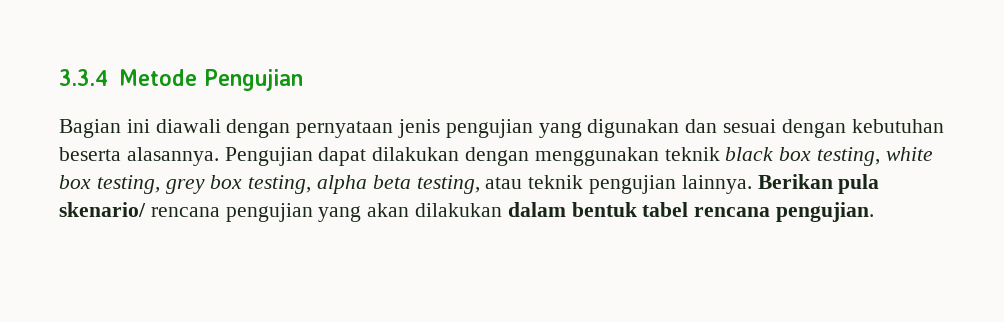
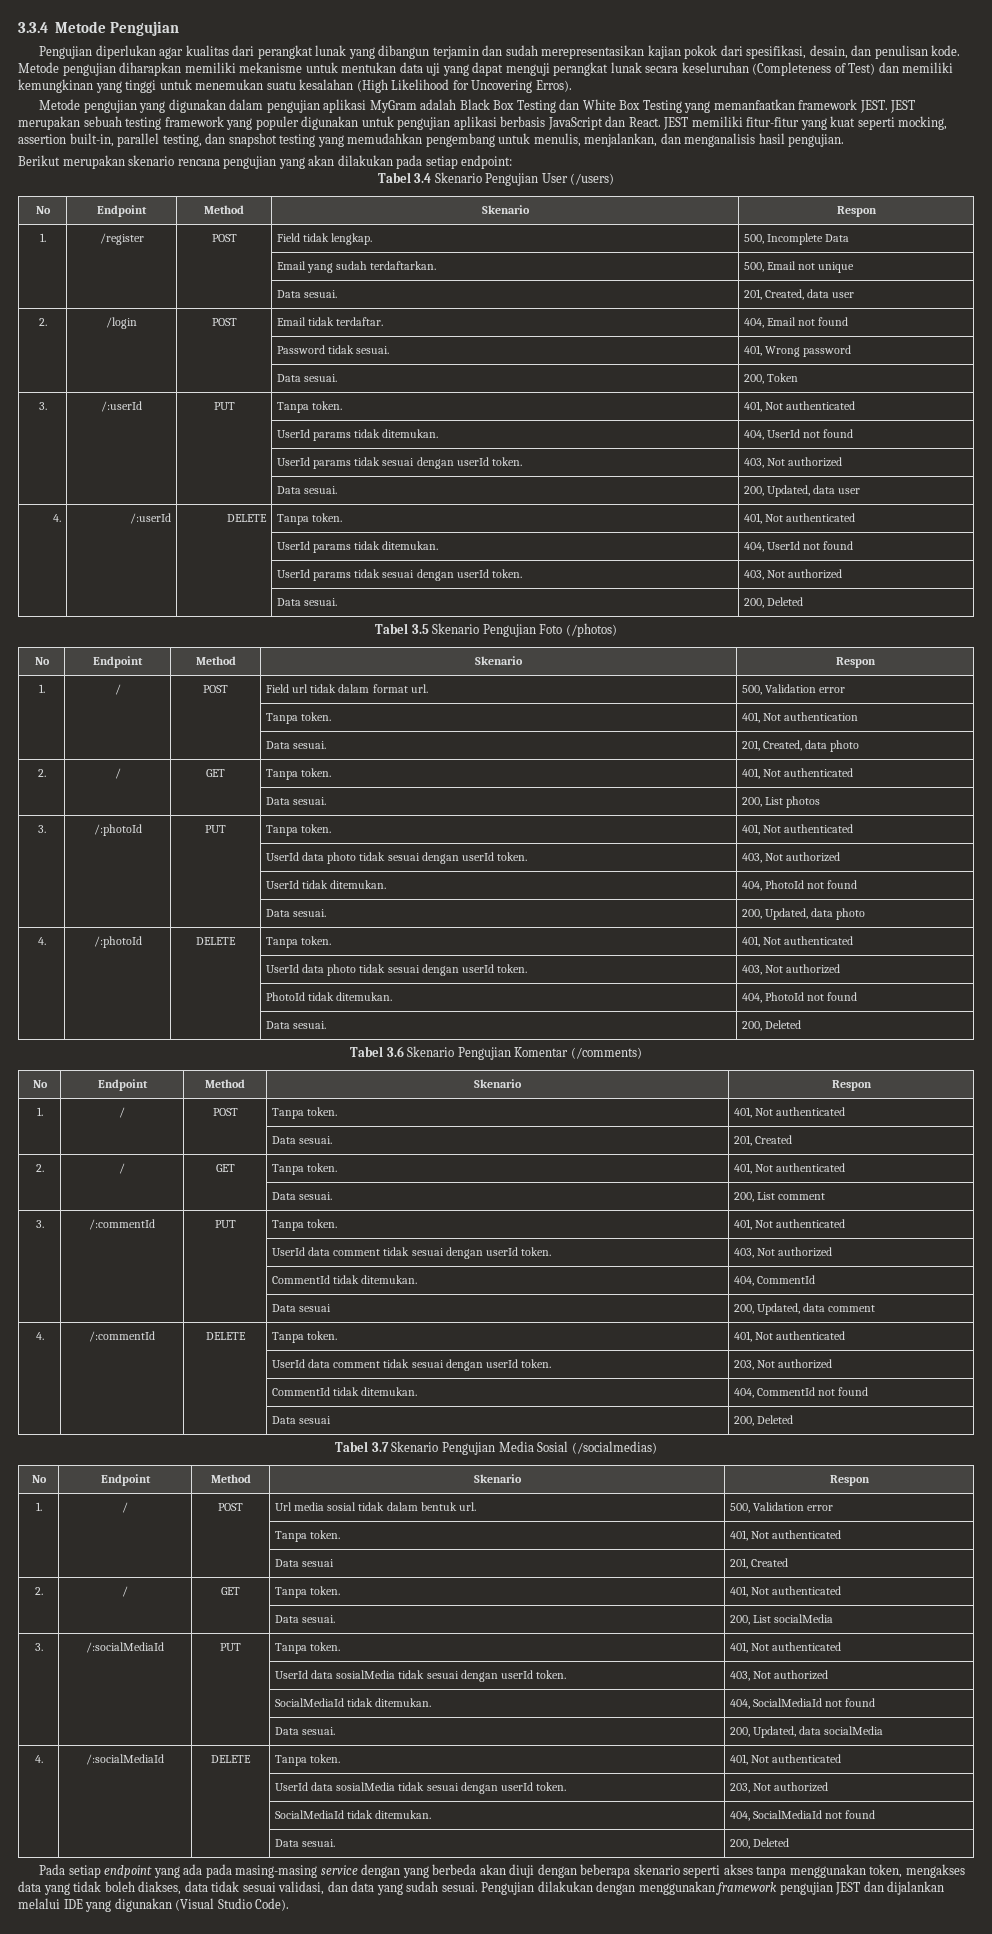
[59,119,944,138] [59,147,933,166] [59,174,880,194] [59,202,146,217] Bagian ini diawali dengan pernyataan jenis pengujian yang digunakan dan sesuai dengan kebutuhan beserta alasannya. Pengujian dapat dilakukan dengan menggunakan teknik black box testing, white box testing, grey box testing, alpha beta testing, atau teknik pengujian lainnya. Berikan pula skenario/ -> [39,45,961,59] [18,62,954,76] [18,79,572,93] [39,99,916,113] [18,116,948,130] [18,133,845,147] [18,155,175,169] Pengujian diperlukan agar kualitas dari perangkat lunak yang dibangun terjamin dan sudah merepresentasikan kajian pokok dari spesifikasi, desain, dan penulisan kode. Metode pengujian diharapkan memiliki mekanisme untuk mentukan data uji yang dapat menguji perangkat lunak secara keseluruhan (Completeness of Test) dan memiliki kemungkinan yang tinggi untuk menemukan suatu kesalahan (High Likelihood for Uncovering Erros). // Metode pengujian yang digunakan dalam pengujian aplikasi MyGram adalah Black Box Testing dan White Box Testing yang memanfaatkan framework JEST. JEST merupakan sebuah testing framework yang populer digunakan untuk pengujian aplikasi berbasis JavaScript dan React. JEST memiliki fitur-fitur yang kuat seperti mocking, assertion built-in, parallel testing, dan snapshot testing yang memudahkan pengembang untuk menulis, menjalankan, dan menganalisis hasil pengujian. // Berikut merupakan skenario
[507,202,875,222] dalam bentuk tabel rencana pengujian. -> [396,155,513,169] [377,172,615,186] [35,206,51,214] [97,205,147,217] [204,205,244,214] [481,205,530,214] [836,206,877,217] [39,233,46,242] [99,233,144,245] [211,234,237,242] [277,233,373,245] [744,233,850,245] [277,261,437,273] [744,261,855,273] [277,290,338,298] [744,289,855,300] [38,318,47,326] [106,317,137,329] [211,318,237,326] [277,317,384,326] [744,317,849,328] [277,345,390,354] [744,345,852,357] [277,374,338,382] [744,373,799,384] [38,402,47,410] [101,401,142,412] [213,402,235,410] [277,401,343,413] [744,401,856,412] [277,429,439,441] [744,429,854,440] [277,457,522,469] [744,457,843,468] [277,486,338,494] [744,485,861,497] [52,514,61,522] [129,513,171,524] [226,514,267,522] [277,513,343,525] [744,513,856,524] [277,541,439,553] [744,541,854,552] [277,569,522,581] [744,569,843,580] [277,598,338,606] [744,597,804,608] [375,623,617,637] [34,657,50,665] [93,656,143,668] [195,656,236,665] [475,656,523,665] [835,657,876,668] [38,684,45,693] [114,684,121,695] [203,685,228,693] [266,684,428,693] [742,684,846,695] [266,712,332,724] [742,712,859,723] [266,741,327,749] [742,740,860,752] [37,769,46,777] [114,768,121,779] [206,769,225,777] [266,768,332,780] [742,768,854,779] [266,797,327,805] [742,796,821,808] [37,825,46,833] [93,824,142,836] [205,825,226,833] [266,824,332,836] [742,824,854,835] [266,852,527,864] [742,852,841,863] [266,880,387,889] [742,880,858,891] [266,909,327,917] [742,908,866,920] [37,937,46,945] [93,936,142,948] [196,937,236,945] [266,936,332,948] [742,936,854,947] [266,964,527,976] [742,964,841,975] [266,992,393,1001] [742,992,858,1003] [266,1021,327,1029] [742,1020,802,1031] [350,1046,642,1060] [32,1080,48,1088] [97,1079,148,1091] [205,1079,245,1088] [474,1079,522,1088] [831,1080,872,1091] [36,1107,43,1116] [119,1107,125,1118] [212,1108,238,1116] [272,1107,338,1119] [734,1107,846,1118] [272,1136,333,1144] [734,1135,793,1146] [35,1164,44,1172] [119,1163,125,1174] [215,1164,235,1172] [272,1163,338,1175] [734,1163,846,1174] [272,1192,333,1200] [734,1192,826,1202] [35,1220,44,1228] [89,1219,155,1230] [214,1220,236,1228] [272,1219,338,1231] [734,1219,846,1230] [272,1247,551,1259] [734,1247,833,1258] [272,1275,418,1284] [734,1275,816,1286] [272,1304,332,1312] [734,1303,876,1315] [35,1332,44,1340] [89,1331,155,1342] [205,1332,246,1340] [272,1331,338,1343] [734,1331,846,1342] [272,1359,551,1371] [734,1359,833,1370] [272,1387,418,1396] [734,1387,869,1398] [272,1416,332,1424] [734,1415,794,1426] [335,1441,657,1455] [31,1475,47,1483] [100,1474,151,1486] [210,1474,251,1483] [473,1474,522,1483] [829,1475,870,1486] [35,1502,42,1511] [122,1502,128,1513] [218,1503,243,1511] [275,1502,476,1511] [730,1502,834,1513] [275,1530,341,1542] [730,1530,842,1541] [275,1559,335,1567] [730,1558,789,1569] [34,1587,43,1595] [122,1586,128,1597] [221,1587,240,1595] [275,1586,341,1598] [730,1586,842,1597] [275,1615,336,1623] [730,1614,834,1625] [34,1643,43,1651] [86,1642,164,1653] [220,1643,241,1651] [275,1642,341,1654] [730,1642,842,1653] [275,1670,566,1682] [730,1670,829,1681] [275,1698,432,1707] [730,1698,876,1709] [275,1727,336,1735] [730,1726,884,1738] [34,1755,43,1763] [86,1754,164,1765] [211,1755,251,1763] [275,1754,341,1766] [730,1754,842,1765] [275,1782,566,1794] [730,1782,829,1793] [275,1810,432,1819] [730,1810,876,1821] [275,1839,336,1847] [730,1838,790,1849] [39,1864,965,1878] [18,1881,945,1895] [18,1898,290,1912] pada setiap endpoint: // Tabel 3.4 Skenario Pengujian User (/users) // No | Endpoint | Method | Skenario | Respon // 1. | /register | POST | Field tidak lengkap. | 500, Incomplete Data // | | | Email yang sudah terdaftarkan. | 500, Email not unique // | | | Data sesuai. | 201, Created, data user // 2. | /login | POST | Email tidak terdaftar. | 404, Email not found // | | | Password tidak sesuai. | 401, Wrong password // | | | Data sesuai. | 200, Token // 3. | /:userId | PUT | Tanpa token. | 401, Not authenticated // | | | UserId params tidak ditemukan. | 404, UserId not found // | | | UserId params tidak sesuai dengan userId token. | 403, Not authorized // | | | Data sesuai. | 200, Updated, data user // 4. | /:userId | DELETE | Tanpa token. | 401, Not authenticated // | | | UserId params tidak ditemukan. | 404, UserId not found // | | | UserId params tidak sesuai dengan userId token. | 403, Not authorized // | | | Data sesuai. | 200, Deleted // Tabel 3.5 Skenario Pengujian Foto (/photos) // No | Endpoint | Method | Skenario | Respon // 1. | / | POST | Field url tidak dalam format url. | 500, Validation error // | | | Tanpa token. | 401, Not authentication // | | | Data sesuai. | 201, Created, data photo // 2. | / | GET | Tanpa token. | 401, Not authenticated // | | | Data sesuai. | 200, List photos // 3. | /:photoId | PUT | Tanpa token. | 401, Not authenticated // | | | UserId data photo tidak sesuai dengan userId token. | 403, Not authorized // | | | UserId tidak ditemukan. | 404, PhotoId not found // | | | Data sesuai. | 200, Updated, data photo // 4. | /:photoId | DELETE | Tanpa token. | 401, Not authenticated // | | | UserId data photo tidak sesuai dengan userId token. | 403, Not authorized // | | | PhotoId tidak ditemukan. | 404, PhotoId not found // | | | Data sesuai. | 200, Deleted // Tabel 3.6 Skenario Pengujian Komentar (/comments) // No | Endpoint | Method | Skenario | Respon // 1. | / | POST | Tanpa token. | 401, Not authenticated // | | | Data sesuai. | 201, Created // 2. | / | GET | Tanpa token. | 401, Not authenticated // | | | Data sesuai. | 200, List comment // 3. | /:commentId | PUT | Tanpa token. | 401, Not authenticated // | | | UserId data comment tidak sesuai dengan userId token. | 403, Not authorized // | | | CommentId tidak ditemukan. | 404, CommentId // | | | Data sesuai | 200, Updated, data comment // 4. | /:commentId | DELETE | Tanpa token. | 401, Not authenticated // | | | UserId data comment tidak sesuai dengan userId token. | 203, Not authorized // | | | CommentId tidak ditemukan. | 404, CommentId not found // | | | Data sesuai | 200, Deleted // Tabel 3.7 Skenario Pengujian Media Sosial (/socialmedias) // No | Endpoint | Method | Skenario | Respon // 1. | / | POST | Url media sosial tidak dalam bentuk url. | 500, Validation error // | | | Tanpa token. | 401, Not authenticated // | | | Data sesuai | 201, Created // 2. | / | GET | Tanpa token. | 401, Not authenticated // | | | Data sesuai. | 200, List socialMedia // 3. | /:socialMediaId | PUT | Tanpa token. | 401, Not authenticated // | | | UserId data sosialMedia tidak sesuai dengan userId token. | 403, Not authorized // | | | SocialMediaId tidak ditemukan. | 404, SocialMediaId not found // | | | Data sesuai. | 200, Updated, data socialMedia // 4. | /:socialMediaId | DELETE | Tanpa token. | 401, Not authenticated // | | | UserId data sosialMedia tidak sesuai dengan userId token. | 203, Not authorized // | | | SocialMediaId tidak ditemukan. | 404, SocialMediaId not found // | | | Data sesuai. | 200, Deleted // Pada setiap endpoint yang ada pada masing-masing service dengan yang berbeda akan diuji dengan beberapa skenario seperti akses tanpa menggunakan token, mengakses data yang tidak boleh diakses, data tidak sesuai validasi, dan data yang sudah sesuai. Pengujian dilakukan dengan menggunakan framework pengujian JEST dan dijalankan melalui IDE yang digunakan (Visual Studio Code).

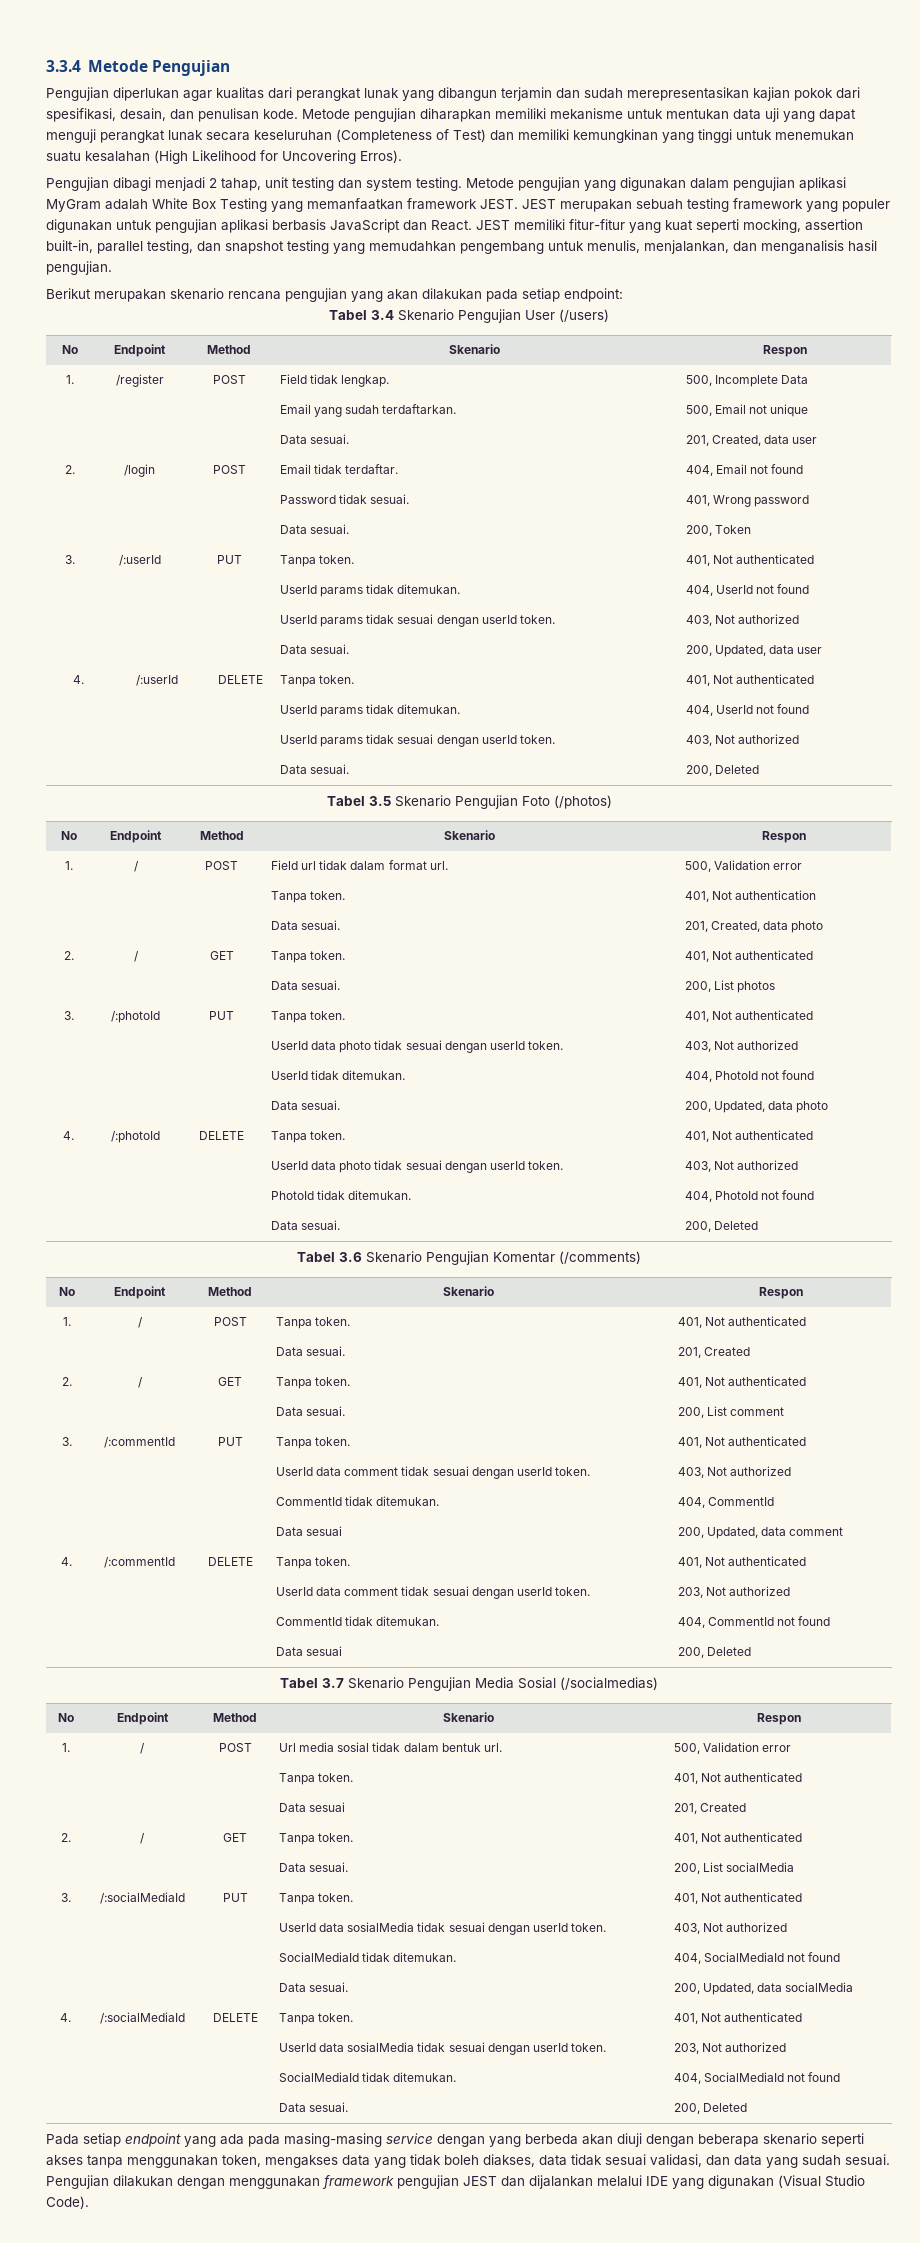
(572, 86) none -> [46,177,462,191] Pengujian dibagi menjadi 2 tahap, unit testing dan system testing.
[459,99,580,113] Black Box Testing dan -> (148, 204) none

